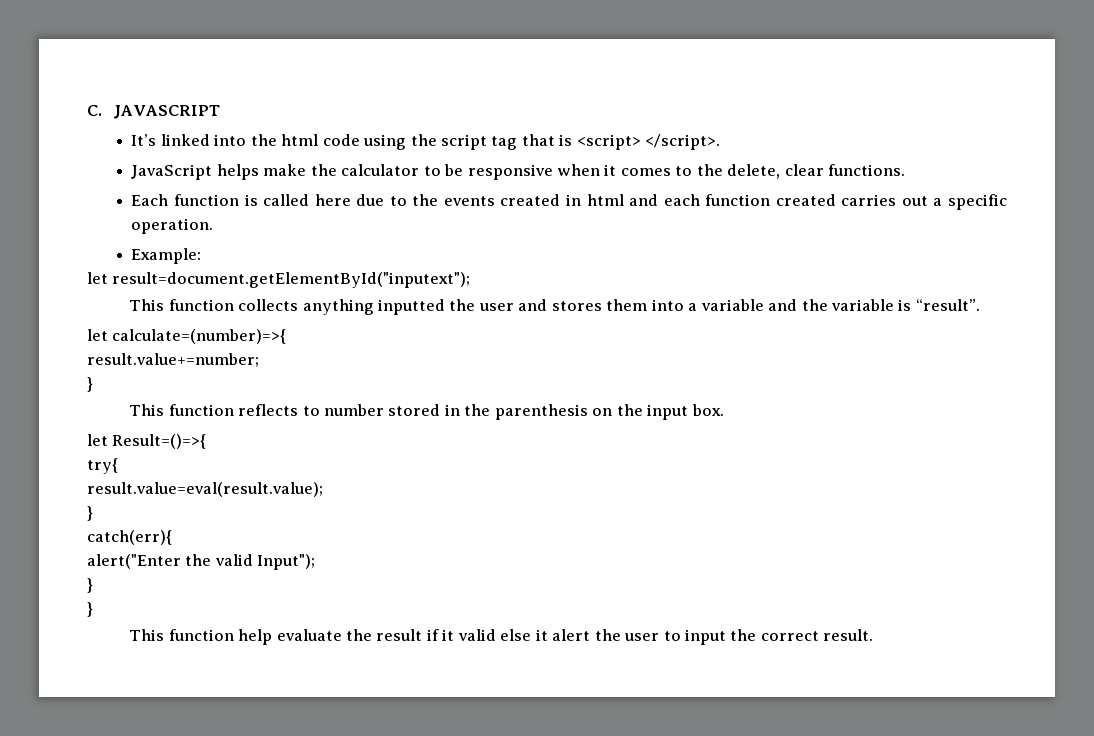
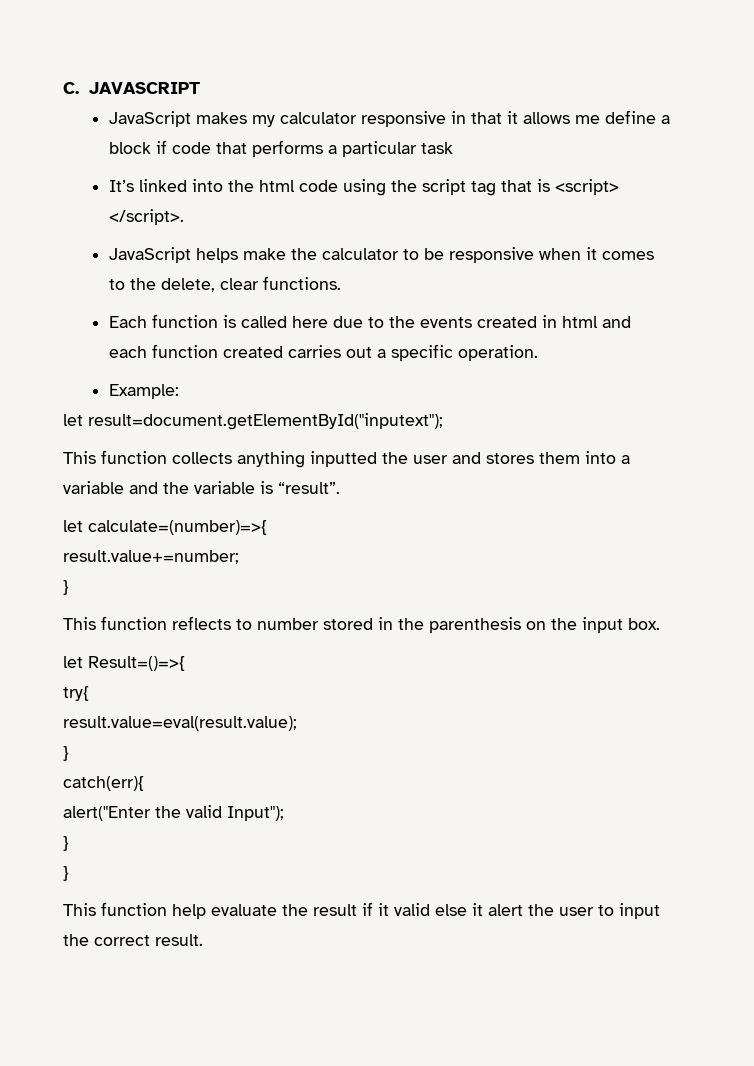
(221, 112) none -> [108,110,670,127] [108,140,453,157] // JavaScript makes my calculator responsive in that it allows me define a block if code that performs a particular task

